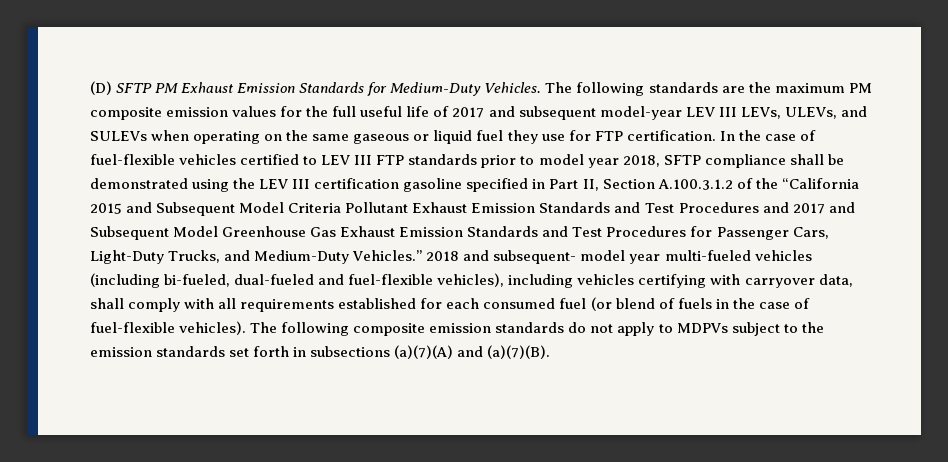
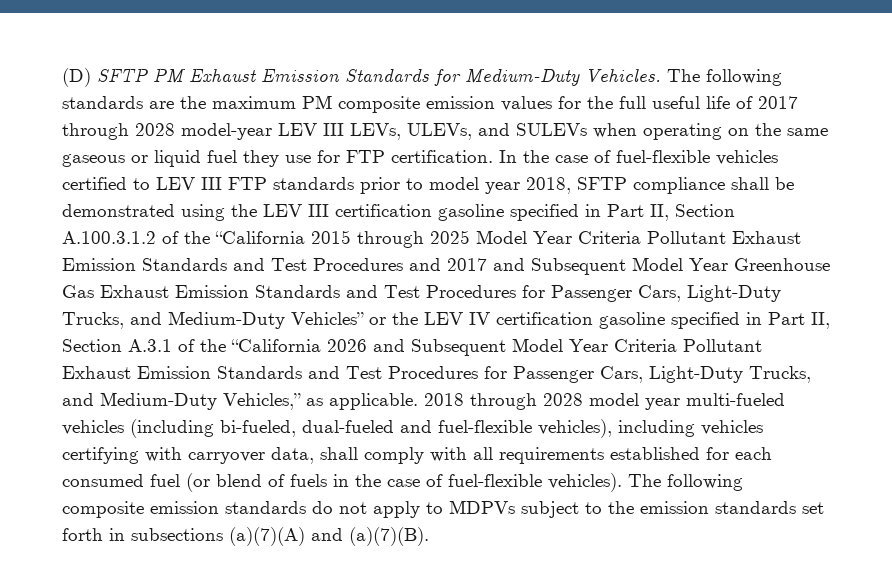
[488,106,596,120] and subsequent -> [62,123,175,140] through 2028
[126,202,285,216] and Subsequent Model -> [357,230,572,248] through 2025 Model Year
(219, 231) none -> [689,258,728,271] Year
[352,250,577,264] Vehicles.” 2018 and subsequent- -> [291,312,830,329] [62,338,762,356] [62,366,811,383] [62,392,583,410] Vehicles” or the LEV IV certification gasoline specified in Part II, Section A.3.1 of the “California 2026 and Subsequent Model Year Criteria Pollutant Exhaust Emission Standards and Test Procedures for Passenger Cars, Light-Duty Trucks, and Medium-Duty Vehicles,” as applicable. 2018 through 2028

